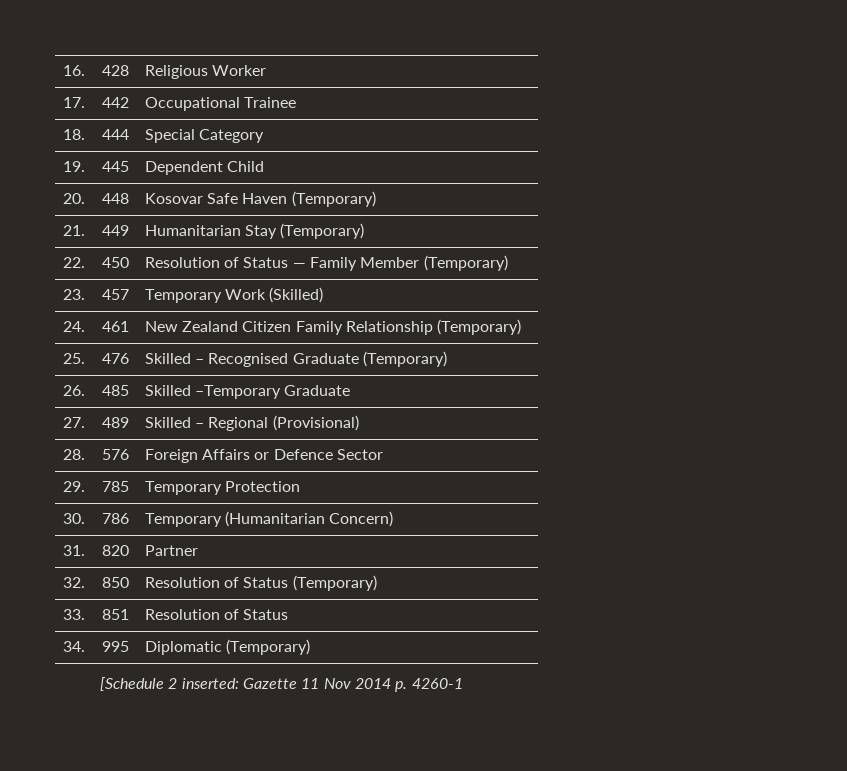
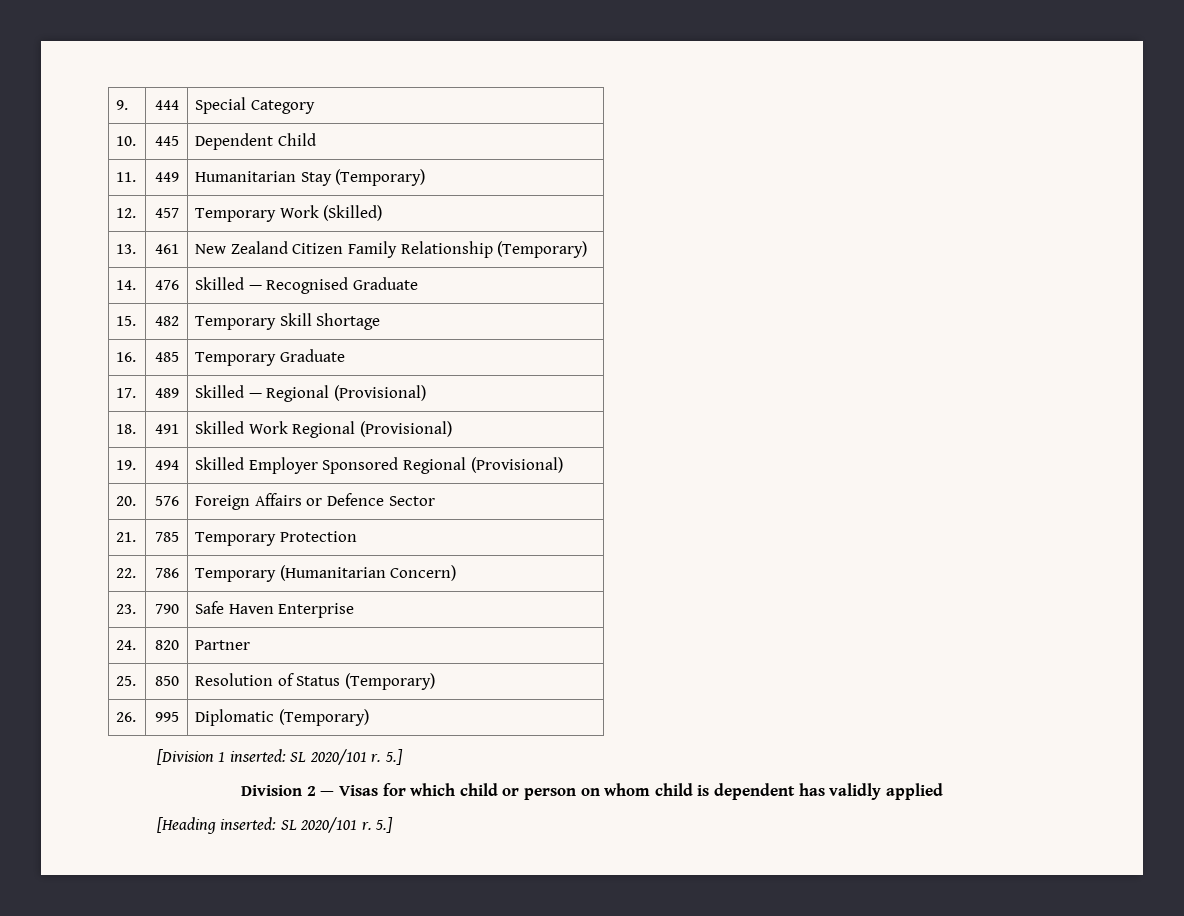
[62,65,85,76] [102,65,129,76] [144,65,267,79] [62,97,85,108] [102,97,129,108] [144,97,297,111] [62,129,85,140] 16. | 428 | Religious Worker // 17. | 442 | Occupational Trainee // 18. -> [116,100,129,110] 9.
[62,161,85,172] 19. -> [116,136,137,146] 10.
[62,193,85,204] [102,193,129,204] [144,191,376,207] [62,225,85,236] [102,225,129,236] [144,223,365,239] [62,257,85,268] [102,257,129,268] [144,255,508,271] [62,289,85,300] 20. | 448 | Kosovar Safe Haven (Temporary) // 21. | 449 | Humanitarian Stay (Temporary) // 22. | 450 | Resolution of Status — Family Member (Temporary) // 23. -> [116,172,137,182] [154,172,179,182] [195,169,426,186] [116,208,137,218] 11. | 449 | Humanitarian Stay (Temporary) // 12.
[62,321,85,332] 24. -> [116,244,137,254] 13.
[62,353,85,364] 25. -> [116,280,137,290] 14.
[195,359,205,364] – -> [248,285,262,290] —
[363,351,448,367] [62,385,85,396] (Temporary) // 26. -> [116,316,137,326] [154,316,179,326] [195,313,381,330] [116,352,137,362] // 15. | 482 | Temporary Skill Shortage // 16.
[144,385,351,399] [62,417,85,428] Skilled –Temporary Graduate // 27. -> [195,349,345,366] [116,388,137,398] Temporary Graduate // 17.
[195,415,359,431] [62,449,85,460] – Regional (Provisional) // 28. -> [248,385,427,402] [116,424,137,434] [154,424,179,434] [195,421,453,438] [116,460,137,470] [154,460,179,470] [195,457,563,474] [116,496,137,506] — Regional (Provisional) // 18. | 491 | Skilled Work Regional (Provisional) // 19. | 494 | Skilled Employer Sponsored Regional (Provisional) // 20.
[62,481,85,492] 29. -> [116,532,137,542] 21.
[62,513,85,524] 30. -> [116,568,137,578] 22.
[62,545,85,556] 31. -> [116,604,137,614] [154,604,179,614] [195,601,355,618] [116,640,137,650] 23. | 790 | Safe Haven Enterprise // 24.
[62,577,85,588] 32. -> [116,676,137,686] 25.
[62,609,85,620] [102,609,129,620] [144,609,289,620] [62,641,85,652] [102,641,129,652] [144,639,311,655] [99,677,463,692] 33. | 851 | Resolution of Status // 34. | 995 | Diplomatic (Temporary) // [Schedule 2 inserted: Gazette 11 Nov 2014 p. 4260-1 -> [116,712,137,722] [154,712,179,722] [195,709,369,726] [156,749,404,765] [241,783,943,800] [156,817,394,834] 26. | 995 | Diplomatic (Temporary) // [Division 1 inserted: SL 2020/101 r. 5.] // Division 2 — Visas for which child or person on whom child is dependent has validly applied // [Heading inserted: SL 2020/101 r. 5.]

